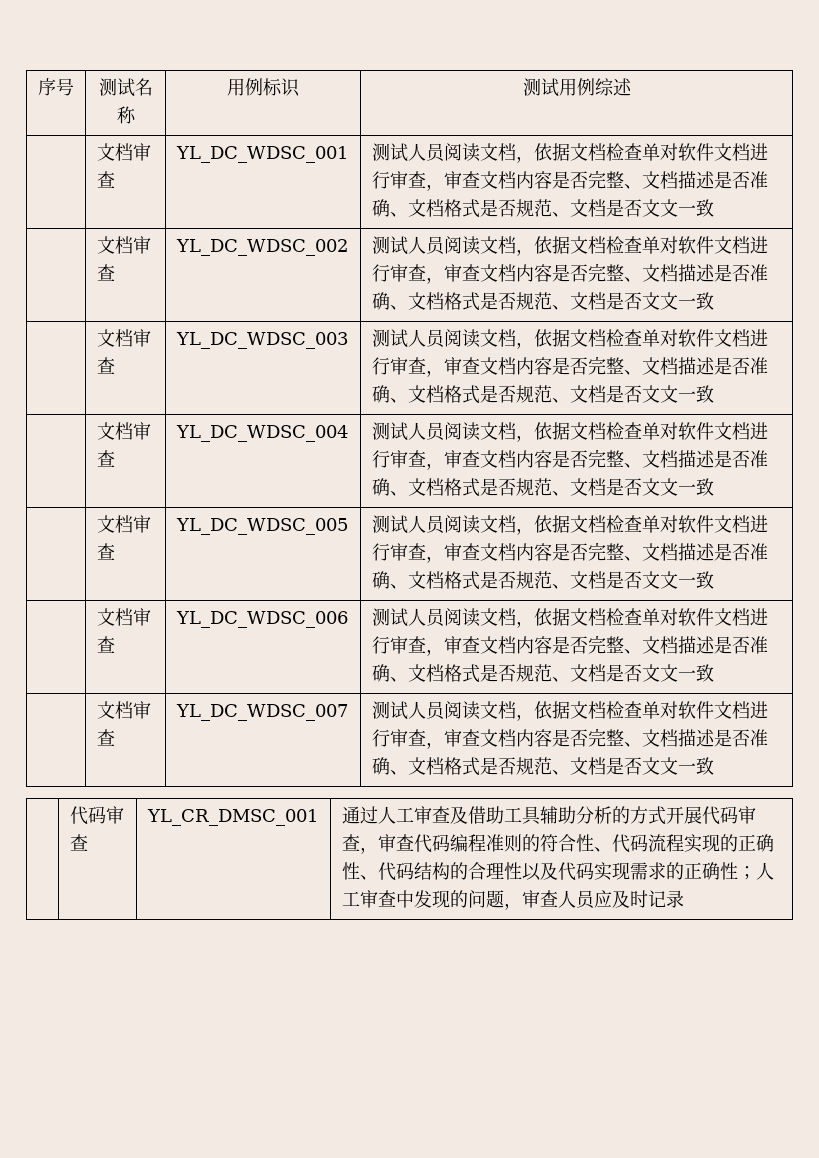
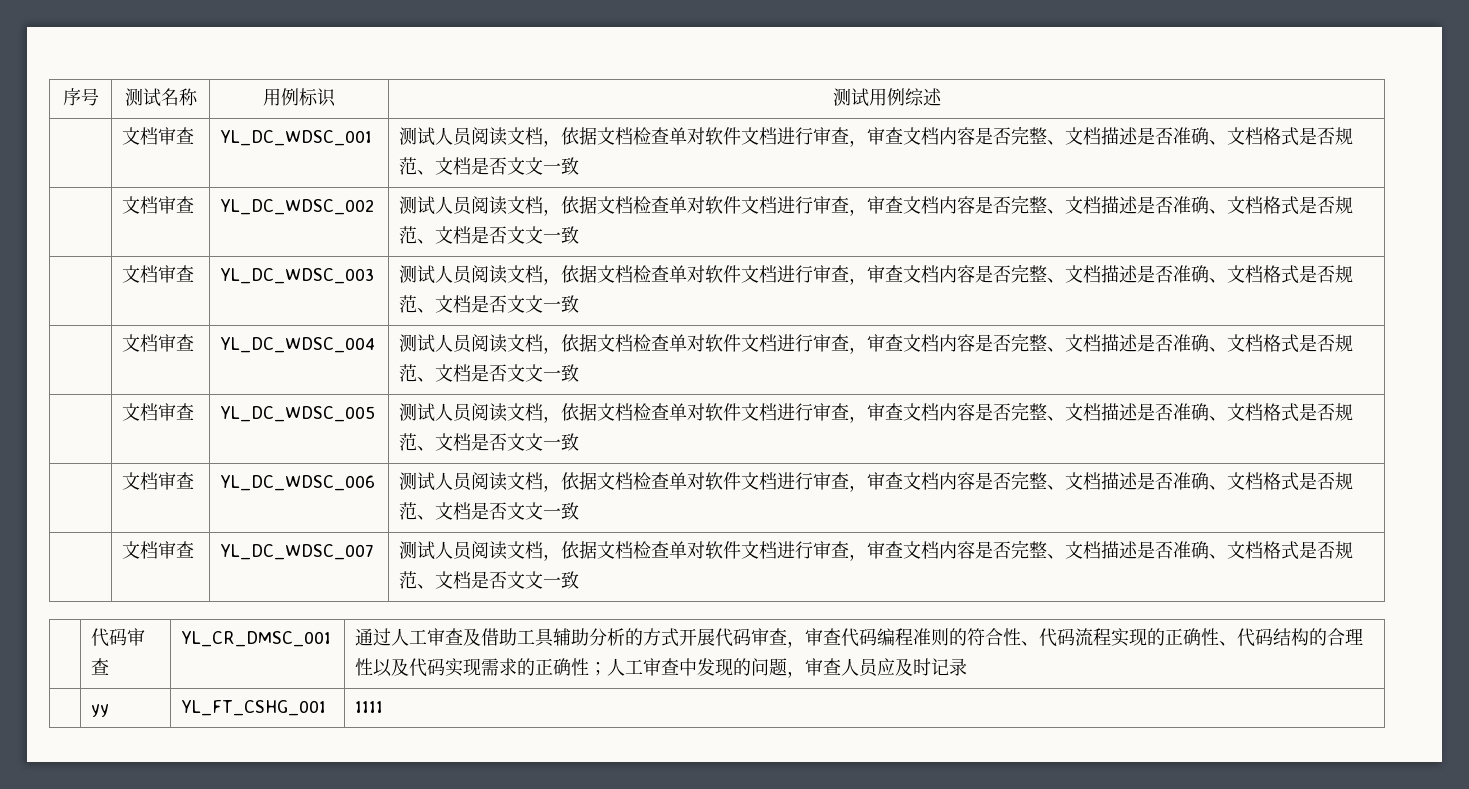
(684, 899) none -> [91,704,110,717] [181,700,327,716] [355,701,384,713] // | yy | YL_FT_CSHG_001 | 1111

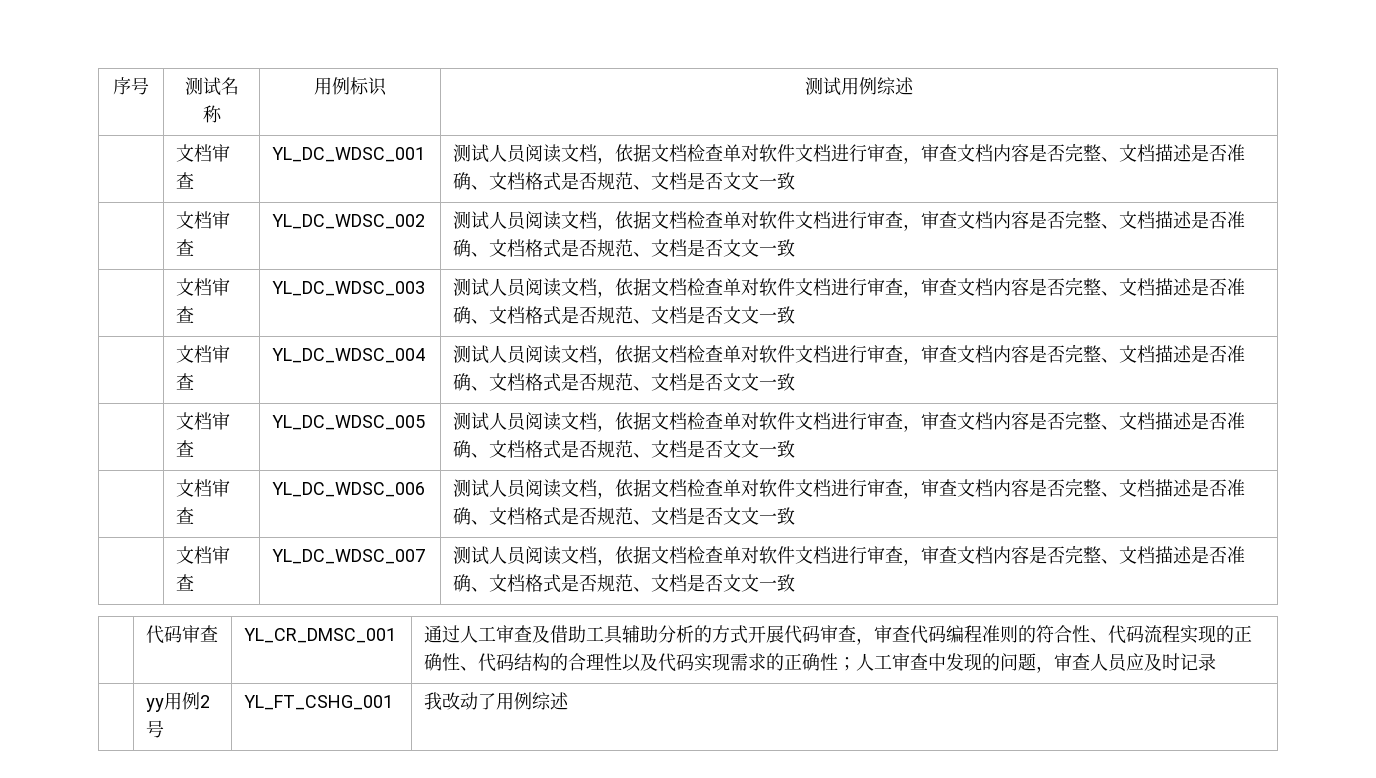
(110, 710) none -> [164,692,211,710] [146,720,165,738] 用例2号
[355,701,384,713] 1111 -> [424,692,570,710] 我改动了用例综述

